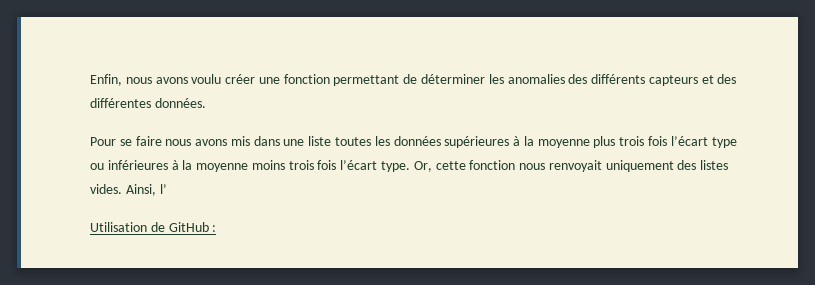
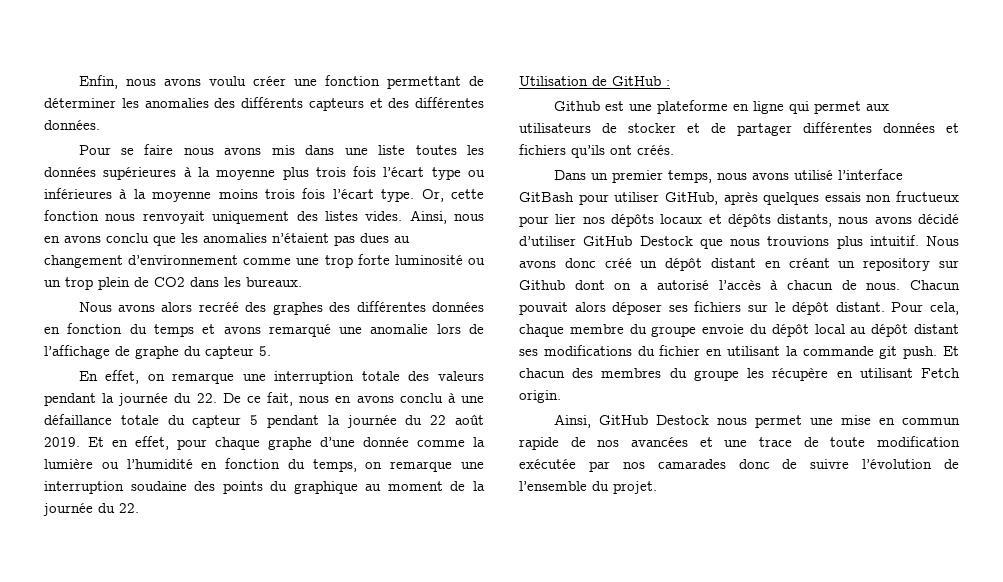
[159,184,167,194] [90,222,217,232] l’ // Utilisation de GitHub : -> [454,214,484,221] [44,233,410,246] [44,254,486,268] [44,277,302,290] [78,301,484,315] [44,323,485,337] [44,345,271,359] [78,370,484,384] [44,392,484,406] [44,414,485,428] [44,436,485,450] [44,458,484,472] [44,481,485,494] [43,503,139,516] [519,76,670,86] [553,100,889,114] [519,122,959,136] [519,144,674,158] [553,169,903,183] [519,191,959,205] [519,213,959,227] [519,235,959,249] [519,257,959,271] [519,280,960,290] [519,301,959,315] [519,323,960,337] [519,345,959,359] [519,368,960,381] [519,390,561,403] [553,414,960,428] [519,436,960,450] [519,459,959,472] [519,481,657,494] nous en avons conclu que les anomalies n’étaient pas dues au changement d’environnement comme une trop forte luminosité ou un trop plein de CO2 dans les bureaux. // Nous avons alors recréé des graphes des différentes données en fonction du temps et avons remarqué une anomalie lors de l’affichage de graphe du capteur 5. // En effet, on remarque une interruption totale des valeurs pendant la journée du 22. De ce fait, nous en avons conclu à une défaillance totale du capteur 5 pendant la journée du 22 août 2019. Et en effet, pour chaque graphe d’une donnée comme la lumière ou l’humidité en fonction du temps, on remarque une interruption soudaine des points du graphique au moment de la journée du 22. // Utilisation de GitHub : // Github est une plateforme en ligne qui permet aux utilisateurs de stocker et de partager différentes données et fichiers qu’ils ont créés. // Dans un premier temps, nous avons utilisé l’interface GitBash pour utiliser GitHub, après quelques essais non fructueux pour lier nos dépôts locaux et dépôts distants, nous avons décidé d’utiliser GitHub Destock que nous trouvions plus intuitif. Nous avons donc créé un dépôt distant en créant un repository sur Github dont on a autorisé l’accès à chacun de nous. Chacun pouvait alors déposer ses fichiers sur le dépôt distant. Pour cela, chaque membre du groupe envoie du dépôt local au dépôt distant ses modifications du fichier en utilisant la commande git push. Et chacun des membres du groupe les récupère en utilisant Fetch origin. // Ainsi, GitHub Destock nous permet une mise en commun rapide de nos avancées et une trace de toute modification exécutée par nos camarades donc de suivre l’évolution de l’ensemble du projet.

